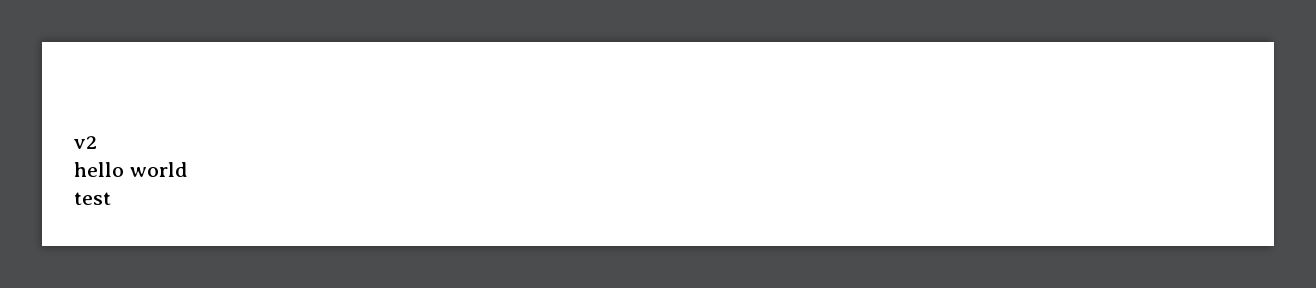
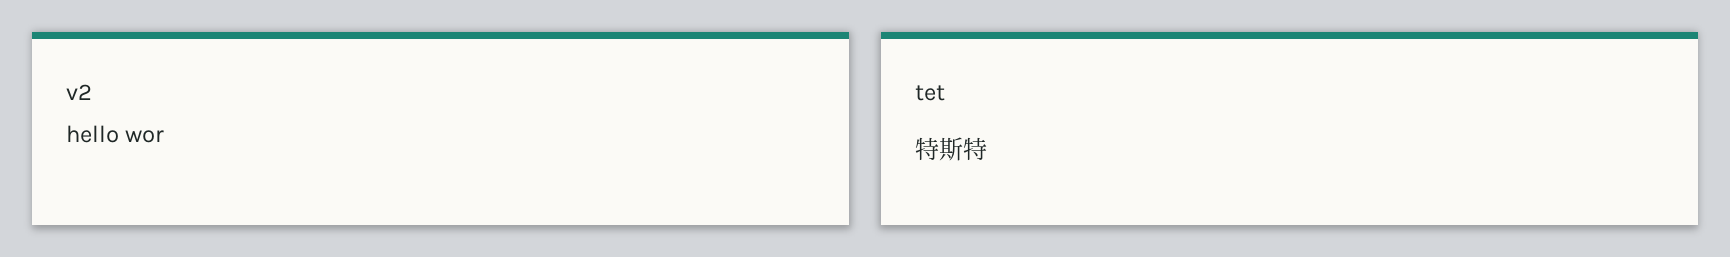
[129,162,188,177] [74,192,111,205] world // test -> [125,130,165,143] [915,85,945,101] [915,137,987,161] wor // tet // 特斯特

